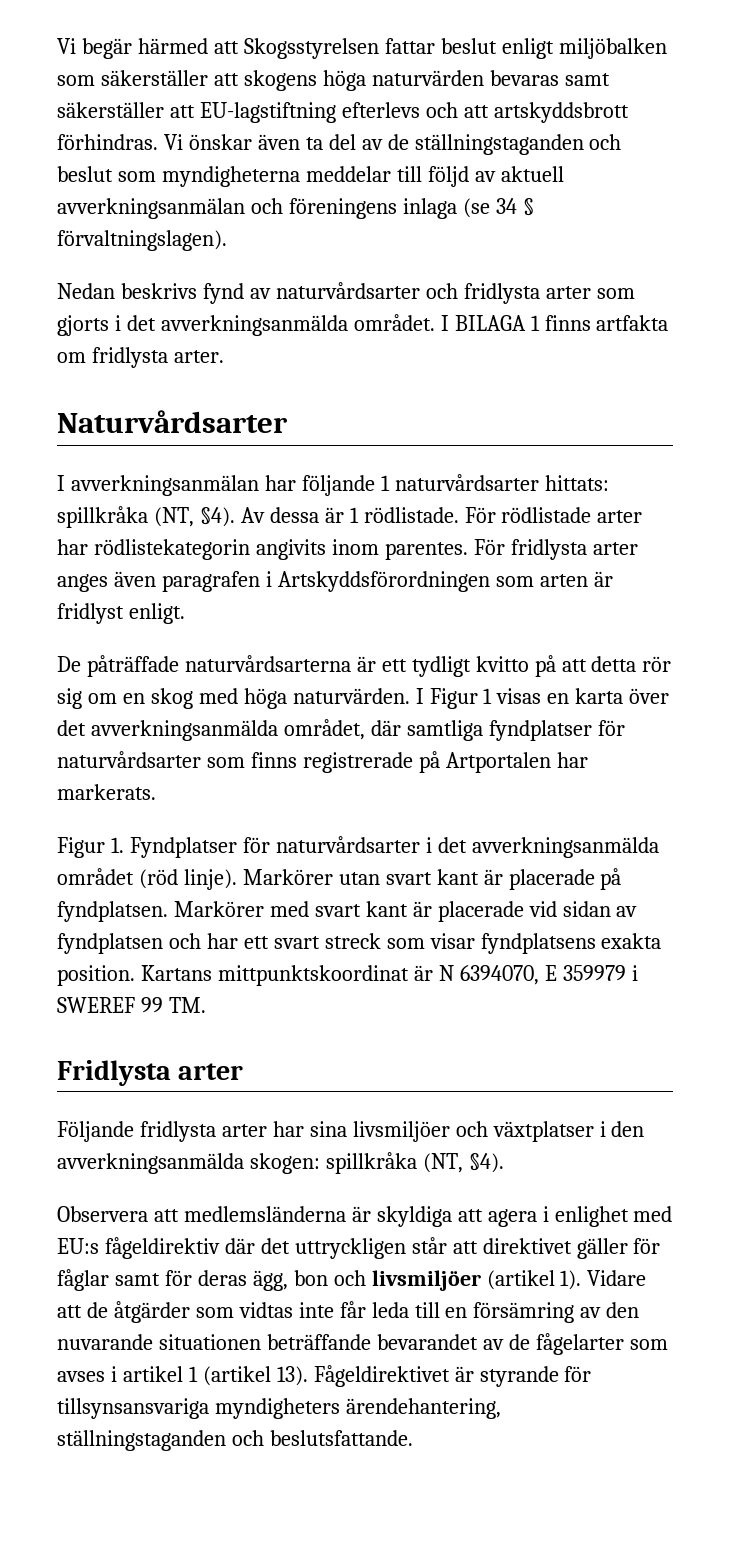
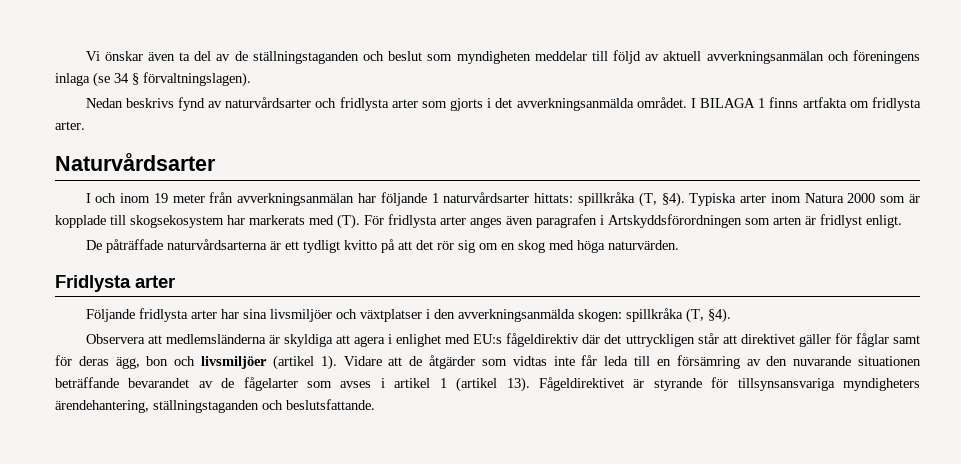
[57,38,667,59] [57,70,610,91] [57,102,629,123] [57,134,183,150] Vi begär härmed att Skogsstyrelsen fattar beslut enligt miljöbalken som säkerställer att skogens höga naturvärden bevaras samt säkerställer att EU-lagstiftning efterlevs och att artskyddsbrott förhindras. Vi -> [85,51,100,61] Vi
[161,166,300,187] myndigheterna -> [456,51,531,64] myndigheten
(65, 483) none -> [95,192,234,203] och inom 19 meter från
[153,507,643,527] [57,539,468,560] (NT, §4). Av dessa är 1 rödlistade. För rödlistade arter har rödlistekategorin angivits inom parentes. -> [638,192,921,207] [55,214,360,229] (T, §4). Typiska arter inom Natura 2000 som är kopplade till skogsekosystem har markerats med (T).
[591,656,637,672] detta -> [415,240,433,250] det
[415,688,670,709] [57,719,625,741] [57,751,588,773] [57,784,156,800] [57,836,659,858] [57,868,622,890] [57,901,638,922] [57,933,662,954] [57,965,638,986] [57,997,206,1013] I Figur 1 visas en karta över det avverkningsanmälda området, där samtliga fyndplatser för naturvårdsarter som finns registrerade på Artportalen har markerats. // Figur 1. Fyndplatser för naturvårdsarter i det avverkningsanmälda området (röd linje). Markörer utan svart kant är placerade på fyndplatsen. Markörer med svart kant är placerade vid sidan av fyndplatsen och har ett svart streck som visar fyndplatsens exakta position. Kartans mittpunktskoordinat är N 6394070, E 359979 i SWEREF 99 TM. -> (679, 245) none
[422,1153,463,1173] (NT, -> [685,308,704,323] (T,

